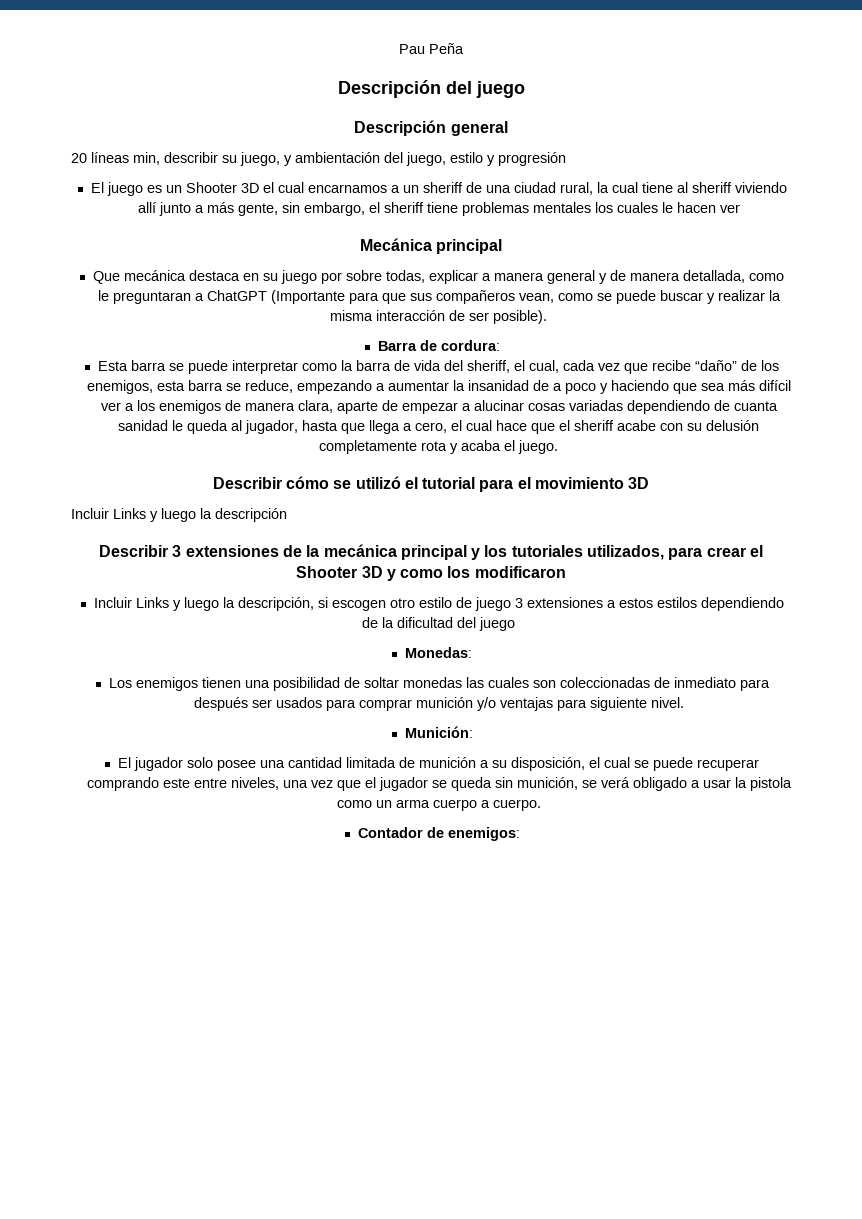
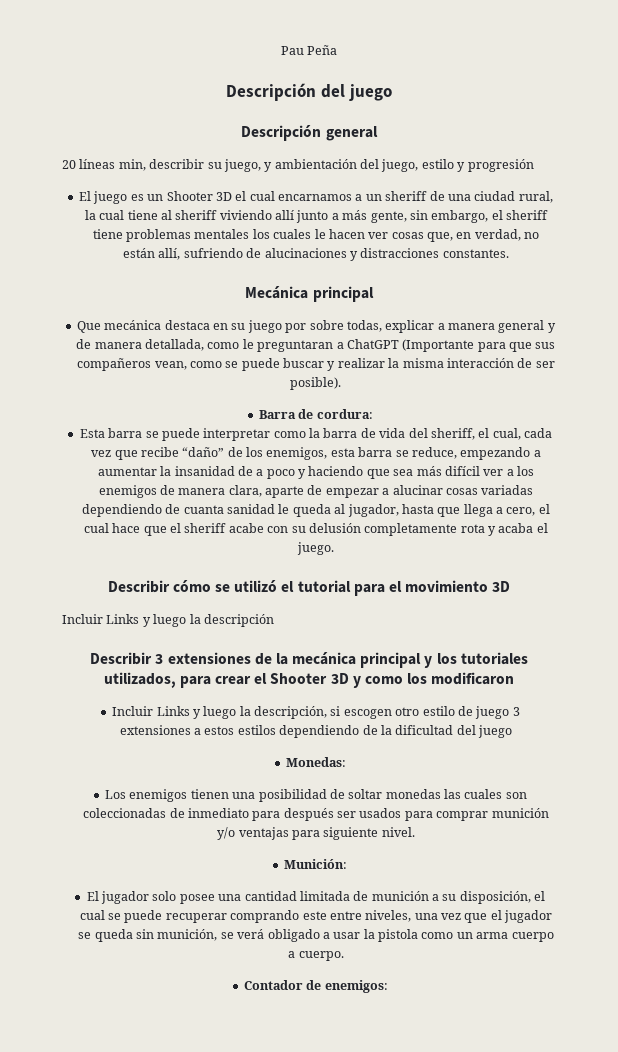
(740, 208) none -> [391,229,540,242] [123,248,509,261] cosas que, en verdad, no están allí, sufriendo de alucinaciones y distracciones constantes.

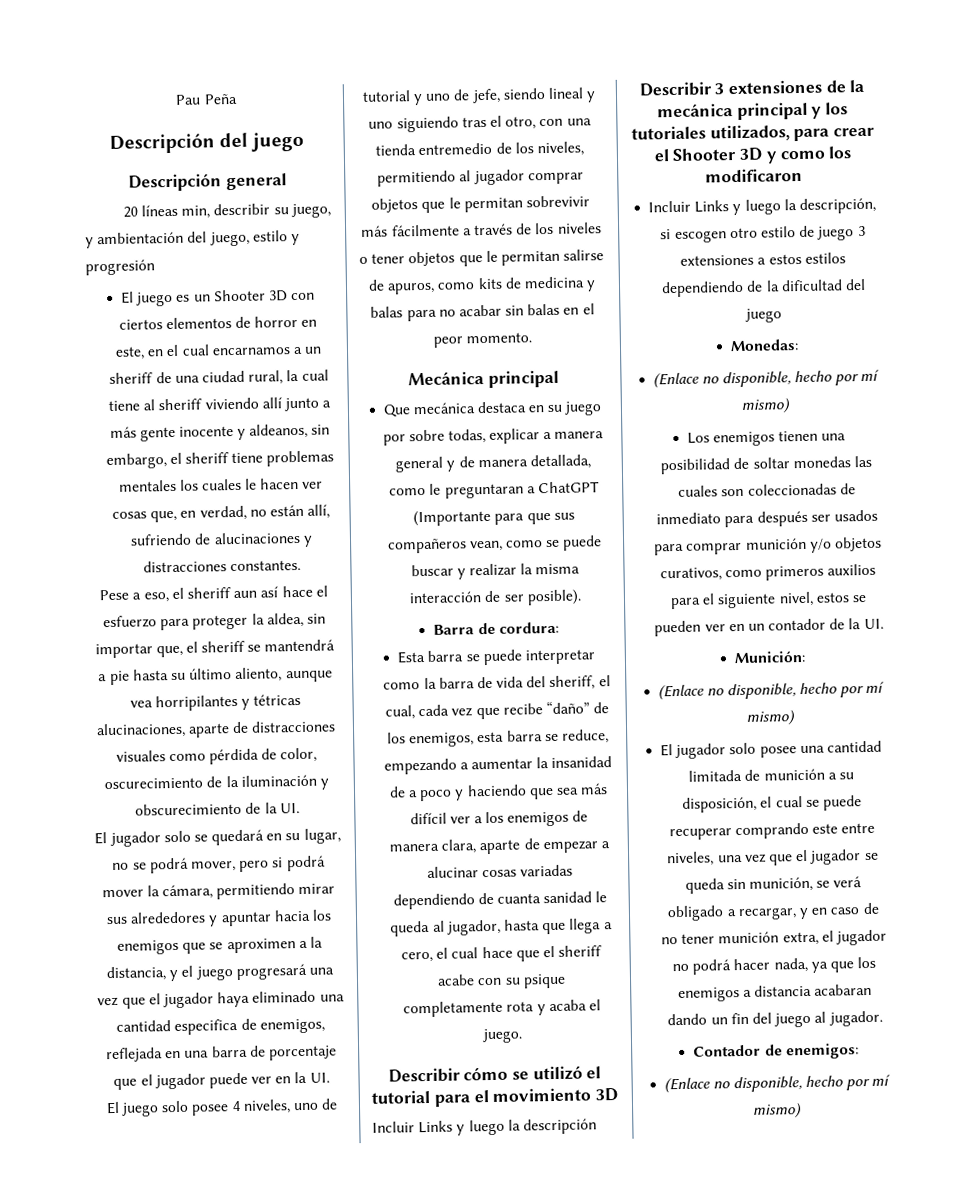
(232, 196) none -> [291,292,316,301] [118,315,318,330] [114,346,165,360] con ciertos elementos de horror en este, en
[370,211,407,223] gente, -> [139,423,309,442] gente inocente y aldeanos,
(509, 253) none -> [99,585,328,603] [103,612,326,631] [94,639,336,659] [98,667,333,686] [129,693,302,712] [95,720,337,739] [115,747,318,765] [104,774,329,790] [135,802,300,816] [94,828,341,848] [112,855,326,874] [101,883,336,900] [106,909,332,927] [117,936,323,955] [106,963,334,982] [97,990,345,1009] [116,1018,325,1036] [106,1045,337,1063] [113,1071,330,1090] [105,1098,339,1117] [361,87,597,106] [368,115,592,133] [375,141,584,157] [377,169,584,187] [371,195,590,213] [361,222,602,237] [358,249,605,267] [367,276,597,295] [370,303,595,322] [432,332,533,348] // Pese a eso, el sheriff aun así hace el esfuerzo para proteger la aldea, sin importar que, el sheriff se mantendrá a pie hasta su último aliento, aunque vea horripilantes y tétricas alucinaciones, aparte de distracciones visuales como pérdida de color, oscurecimiento de la iluminación y obscurecimiento de la UI. // El jugador solo se quedará en su lugar, no se podrá mover, pero si podrá mover la cámara, permitiendo mirar sus alrededores y apuntar hacia los enemigos que se aproximen a la distancia, y el juego progresará una vez que el jugador haya eliminado una cantidad especifica de enemigos, reflejada en una barra de porcentaje que el jugador puede ver en la UI. // El juego solo posee 4 niveles, uno de tutorial y uno de jefe, siendo lineal y uno siguiendo tras el otro, con una tienda entremedio de los niveles, permitiendo al jugador comprar objetos que le permitan sobrevivir más fácilmente a través de los niveles o tener objetos que le permitan salirse de apuros, como kits de medicina y balas para no acabar sin balas en el peor momento.
[308,523,361,533] delusión -> [522,973,566,989] psique
(346, 762) none -> [652,369,880,389] [741,398,792,414] // (Enlace no disponible, hecho por mí mismo)
[238,827,415,840] [284,859,348,869] ventajas para siguiente nivel. // Munición: -> [834,536,882,552] [659,563,877,582] [670,591,867,610] [654,618,884,637] [733,650,805,664] [657,681,885,701] [746,710,796,726] objetos curativos, como primeros auxilios para el siguiente nivel, estos se pueden ver en un contador de la UI. // Munición: // (Enlace no disponible, hecho por mí mismo)
[333,929,554,942] [288,951,344,961] [244,980,388,993] usar la pistola como un arma cuerpo a cuerpo. // Contador de enemigos: -> [737,902,880,921] [661,929,887,946] [671,956,877,975] [677,983,873,1003] [667,1010,883,1028] [693,1043,859,1060] [663,1074,891,1094] [753,1103,803,1119] recargar, y en caso de no tener munición extra, el jugador no podrá hacer nada, ya que los enemigos a distancia acabaran dando un fin del juego al jugador. // Contador de enemigos: // (Enlace no disponible, hecho por mí mismo)

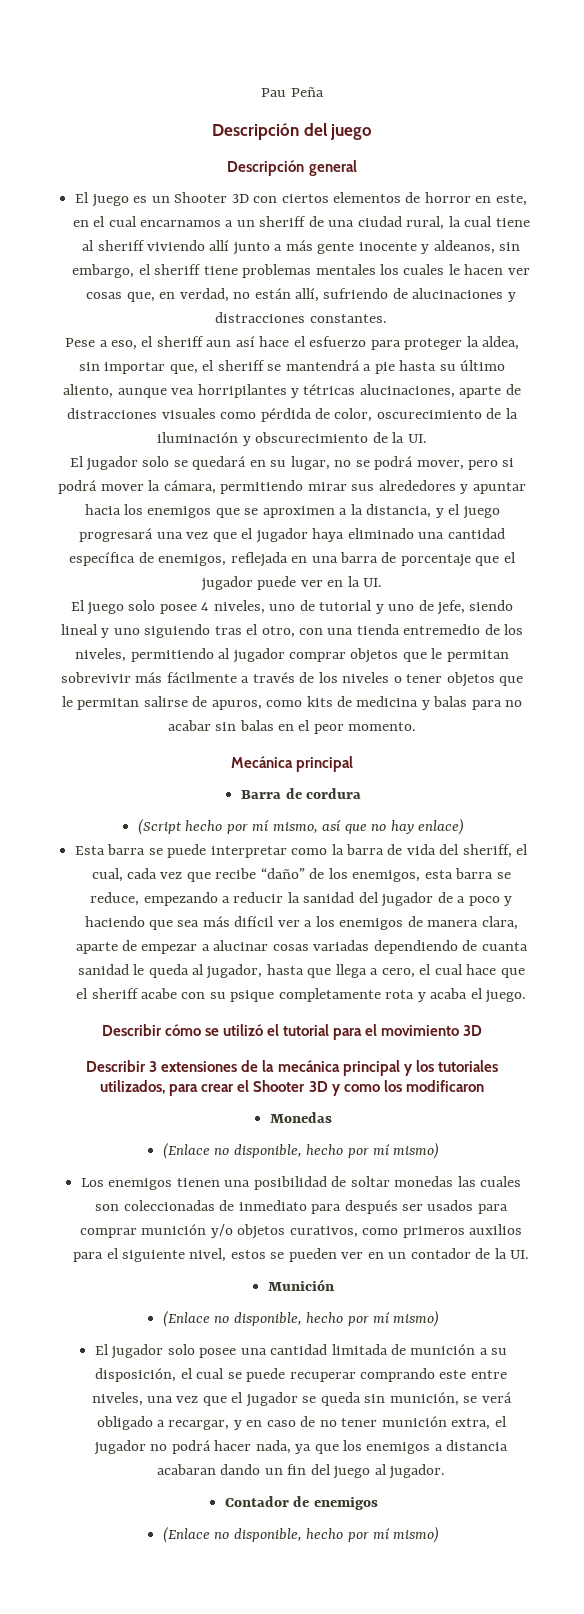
[122,203,331,219] [85,230,300,249] [85,259,155,276] // 20 líneas min, describir su juego, y ambientación del juego, estilo y progresión -> (357, 168) none
[174,1018,239,1036] especifica -> [69,552,136,566] específica
[382,401,603,418] [382,428,605,446] [395,454,591,473] [389,481,600,499] [413,509,575,527] [386,535,603,554] [410,563,581,580] [409,589,582,606] [433,621,559,635] Que mecánica destaca en su juego por sobre todas, explicar a manera general y de manera detallada, como le preguntaran a ChatGPT (Importante para que sus compañeros vean, como se puede buscar y realizar la misma interacción de ser posible). // Barra de cordura: -> [241,788,362,799] [138,818,465,835] Barra de cordura // (Script hecho por mí mismo, así que no hay enlace)
[471,756,613,770] aumentar la insanidad -> [233,892,434,907] reducir la sanidad del jugador
[372,1118,597,1136] // Incluir Links y luego la descripción -> (483, 1030) none
[648,197,876,216] [660,225,866,243] [680,252,846,266] [661,278,866,298] [745,308,783,323] [730,339,800,352] Incluir Links y luego la descripción, si escogen otro estilo de juego 3 extensiones a estos estilos dependiendo de la dificultad del juego // Monedas: -> [270,1112,333,1123] Monedas
[733,650,805,664] Munición: -> [268,1279,335,1291] Munición
[785,1043,859,1060] enemigos: -> [313,1497,378,1510] enemigos

